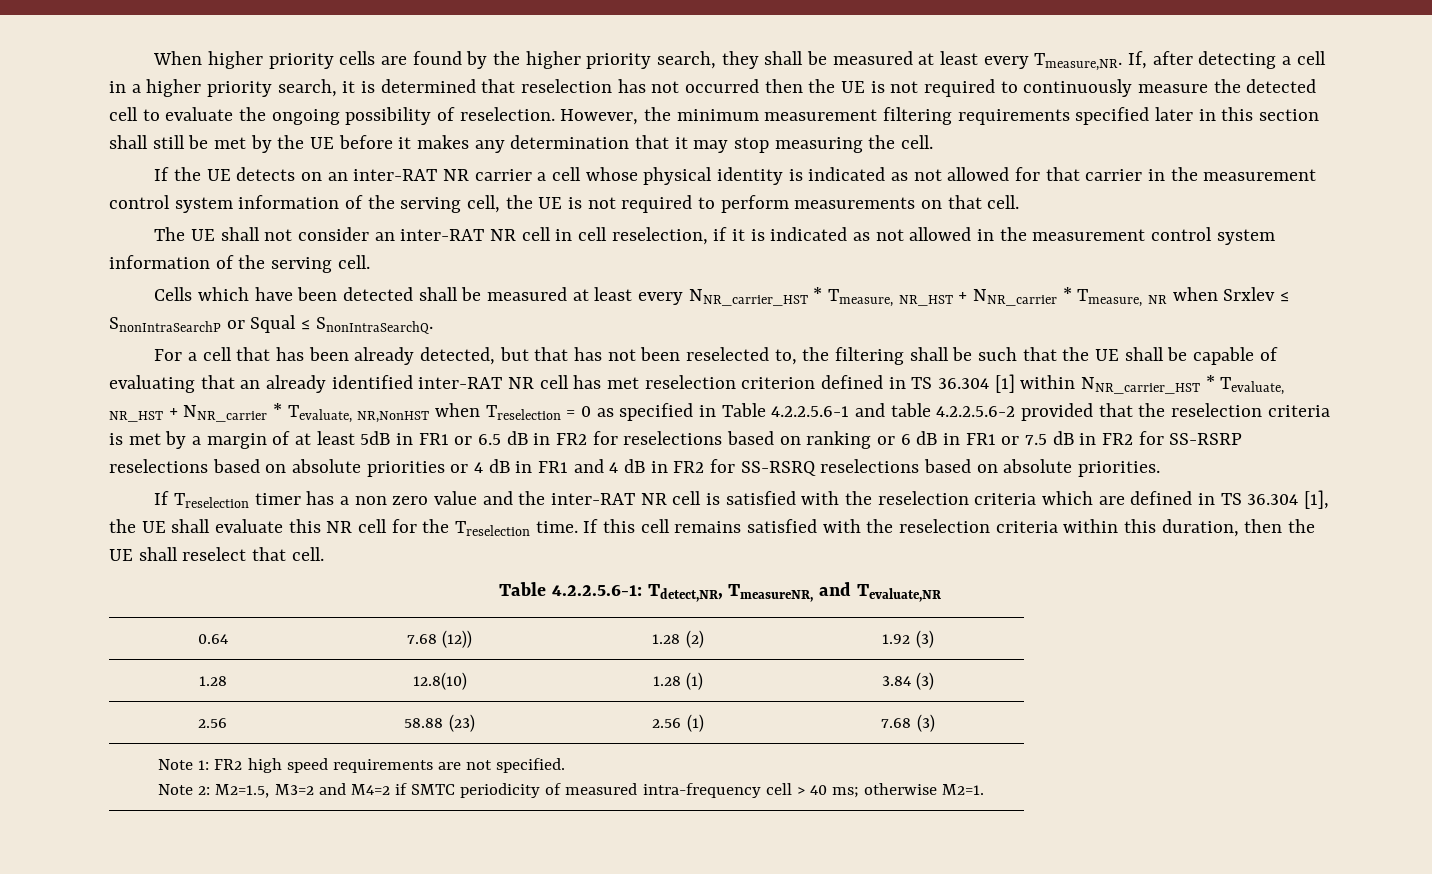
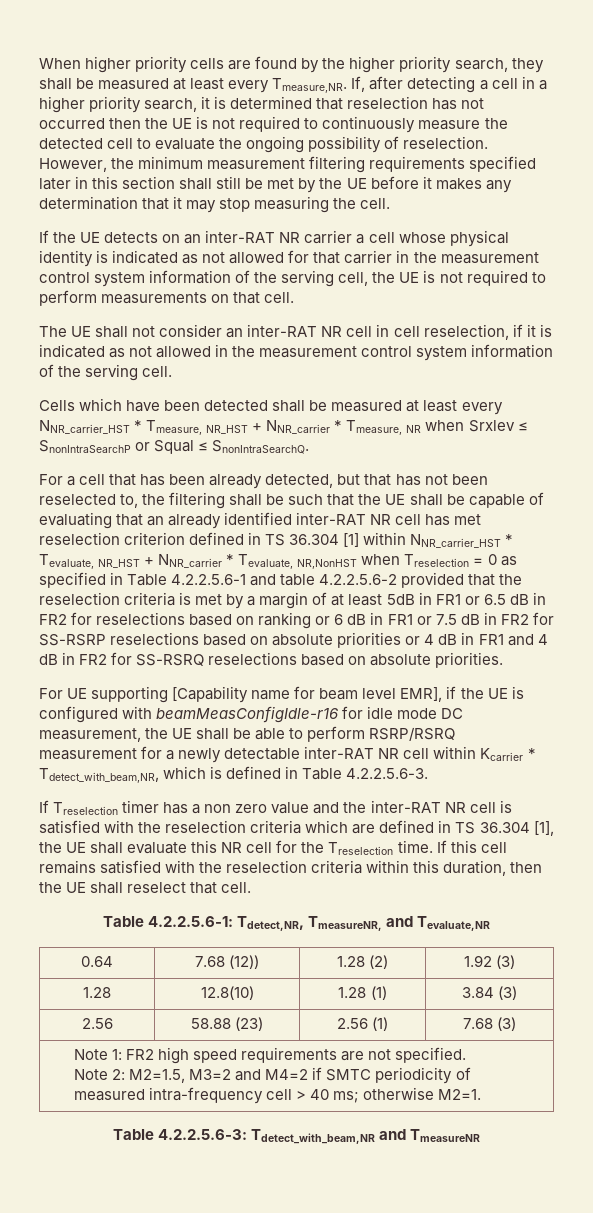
(1161, 469) none -> [39,686,524,703] [39,706,464,723] [39,726,456,742] [39,746,536,763] [39,766,429,783] // For UE supporting [Capability name for beam level EMR], if the UE is configured with beamMeasConfigIdle-r16 for idle mode DC measurement, the UE shall be able to perform RSRP/RSRQ measurement for a newly detectable inter-RAT NR cell within Kcarrier * Tdetect_with_beam,NR, which is defined in Table 4.2.2.5.6-3.
(985, 789) none -> [112,1129,481,1144] // Table 4.2.2.5.6-3: Tdetect_with_beam,NR and TmeasureNR

